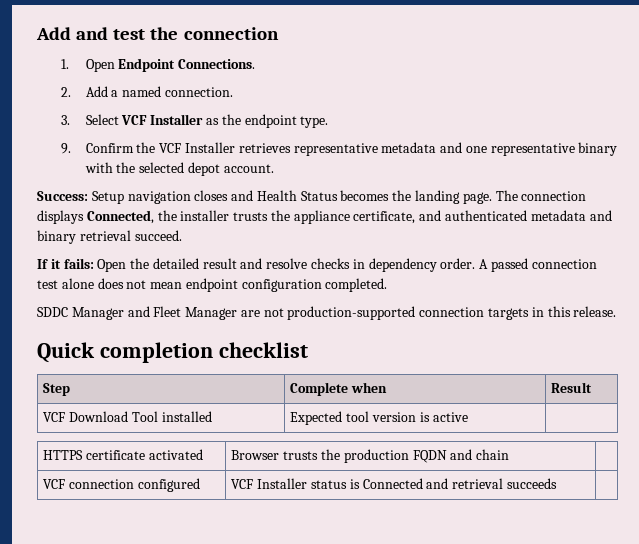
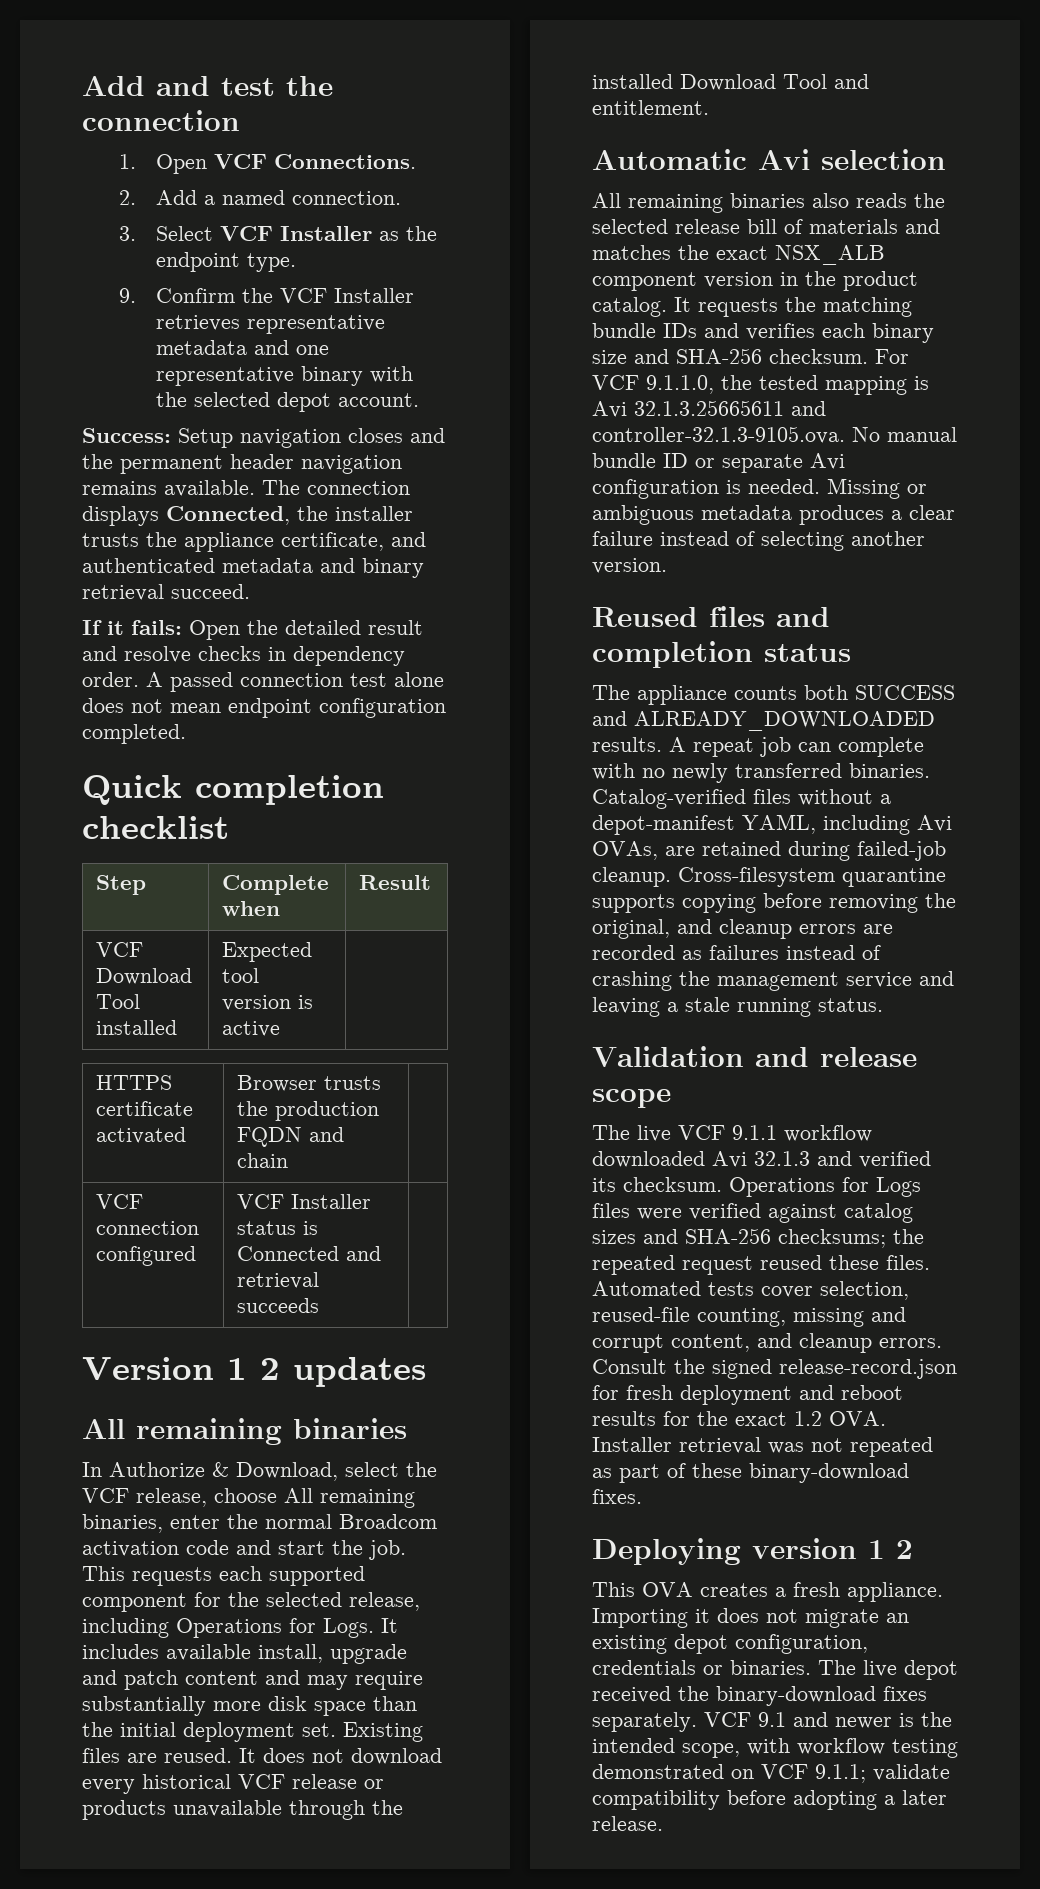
[118,58,176,72] Endpoint -> [214,154,268,169] VCF
[256,190,492,204] Health Status becomes the landing page. -> [82,454,402,474] [82,480,255,497] the permanent header navigation remains available.
[37,306,617,320] // SDDC Manager and Fleet Manager are not production-supported connection targets in this release. -> (186, 734) none
(557, 483) none -> [82,1357,426,1387] [82,1418,407,1445] [82,1462,437,1481] [82,1488,415,1508] [82,1514,437,1533] [82,1540,406,1560] [82,1566,365,1586] [82,1592,420,1612] [82,1618,398,1638] [82,1644,407,1664] [82,1670,423,1690] [82,1696,417,1716] [82,1722,423,1742] [82,1748,442,1765] [82,1774,384,1794] [82,1800,403,1820] [592,74,869,91] [592,100,709,115] [592,149,946,170] [592,193,945,213] [592,219,940,234] [592,245,885,265] [592,271,918,291] [592,297,912,317] [592,323,934,343] [592,348,909,364] [592,375,929,395] [592,400,826,418] [592,426,957,444] [592,453,845,473] [592,478,927,499] [592,505,955,525] [592,531,925,551] [592,558,667,574] [592,606,830,627] [592,641,851,668] [592,685,955,705] [592,711,935,731] [592,737,924,757] [592,763,930,783] [592,789,891,809] [592,814,952,835] [592,841,946,861] [592,867,946,887] [592,893,956,913] [592,919,893,939] [592,945,881,960] [592,971,954,991] [592,997,883,1017] [592,1046,917,1067] [592,1089,671,1108] [592,1125,872,1142] [592,1151,931,1168] [592,1177,921,1197] [592,1203,913,1223] [592,1228,924,1248] [592,1255,930,1275] [592,1281,909,1300] [592,1307,906,1327] [592,1333,942,1353] [592,1359,957,1379] [592,1385,903,1405] [592,1411,886,1426] [592,1437,933,1457] [592,1463,909,1483] [592,1489,642,1504] [592,1538,913,1565] [592,1582,943,1602] [592,1608,909,1628] [592,1634,868,1654] [592,1660,958,1680] [592,1686,927,1706] [592,1712,952,1732] [592,1738,958,1758] [592,1764,950,1783] [592,1790,947,1810] [592,1816,663,1831] // Version 1 2 updates // All remaining binaries // In Authorize & Download, select the VCF release, choose All remaining binaries, enter the normal Broadcom activation code and start the job. This requests each supported component for the selected release, including Operations for Logs. It includes available install, upgrade and patch content and may require substantially more disk space than the initial deployment set. Existing files are reused. It does not download every historical VCF release or products unavailable through the installed Download Tool and entitlement. // Automatic Avi selection // All remaining binaries also reads the selected release bill of materials and matches the exact NSX_ALB component version in the product catalog. It requests the matching bundle IDs and verifies each binary size and SHA-256 checksum. For VCF 9.1.1.0, the tested mapping is Avi 32.1.3.25665611 and controller-32.1.3-9105.ova. No manual bundle ID or separate Avi configuration is needed. Missing or ambiguous metadata produces a clear failure instead of selecting another version. // Reused files and completion status // The appliance counts both SUCCESS and ALREADY_DOWNLOADED results. A repeat job can complete with no newly transferred binaries. Catalog-verified files without a depot-manifest YAML, including Avi OVAs, are retained during failed-job cleanup. Cross-filesystem quarantine supports copying before removing the original, and cleanup errors are recorded as failures instead of crashing the management service and leaving a stale running status. // Validation and release scope // The live VCF 9.1.1 workflow downloaded Avi 32.1.3 and verified its checksum. Operations for Logs files were verified against catalog sizes and SHA-256 checksums; the repeated request reused these files. Automated tests cover selection, reused-file counting, missing and corrupt content, and cleanup errors. Consult the signed release-record.json for fresh deployment and reboot results for the exact 1.2 OVA. Installer retrieval was not repeated as part of these binary-download fixes. // Deploying version 1 2 // This OVA creates a fresh appliance. Importing it does not migrate an existing depot configuration, credentials or binaries. The live depot received the binary-download fixes separately. VCF 9.1 and newer is the intended scope, with workflow testing demonstrated on VCF 9.1.1; validate compatibility before adopting a later release.

